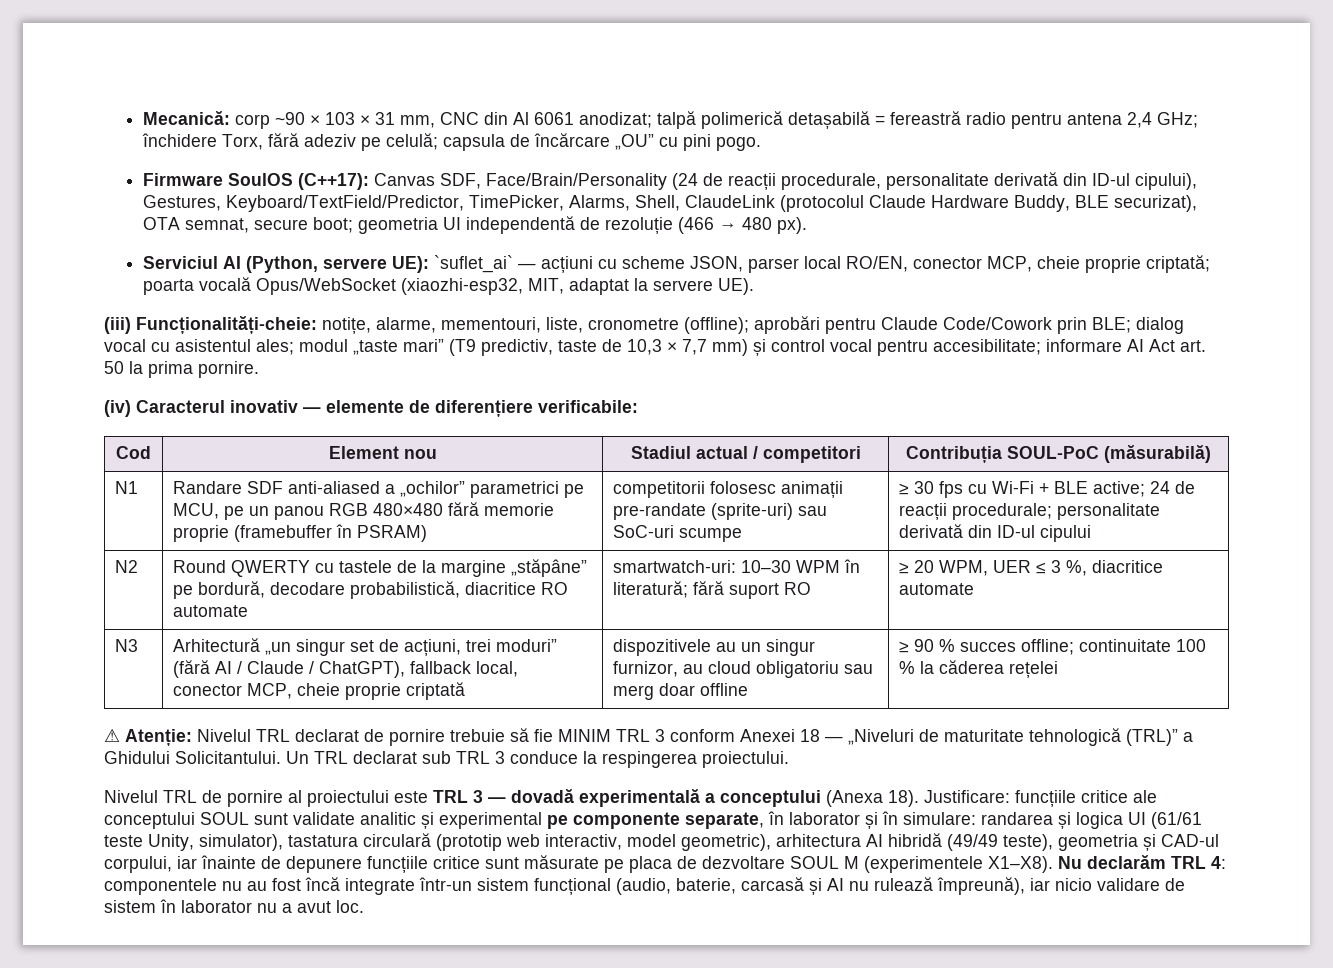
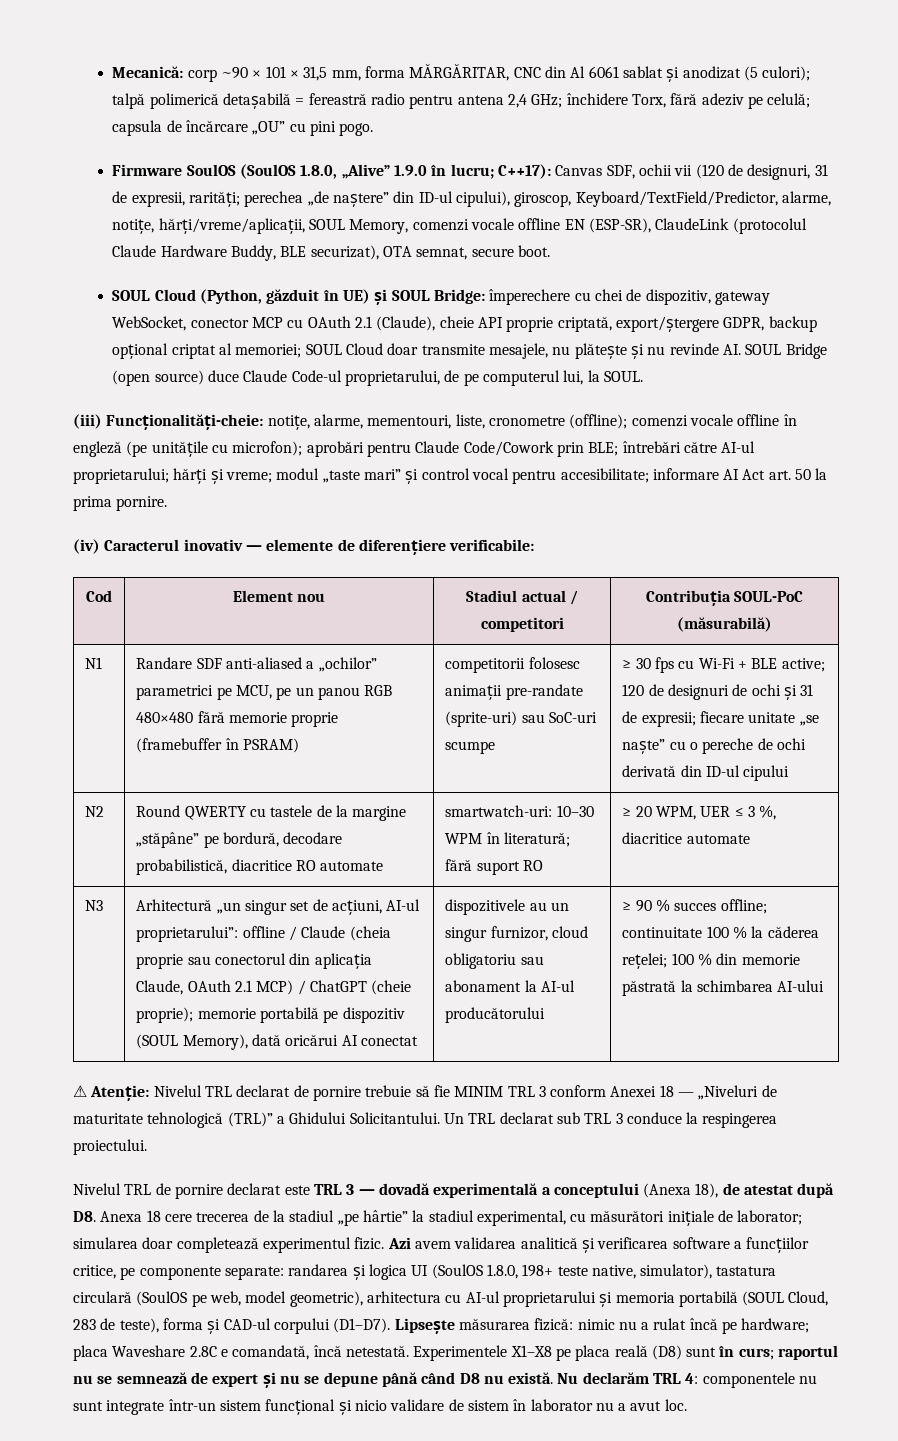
[325,112,653,128] 103 × 31 mm, CNC din Al 6061 anodizat; -> [265,63,811,82] 101 × 31,5 mm, forma MĂRGĂRITAR, CNC din Al 6061 sablat și anodizat (5 culori);
[298,172,1198,190] [143,195,681,212] (C++17): Canvas SDF, Face/Brain/Personality (24 de reacții procedurale, personalitate derivată din ID-ul cipului), Gestures, Keyboard/TextField/Predictor, TimePicker, Alarms, Shell, -> [240,164,828,180] [112,191,831,207] [112,218,652,234] (SoulOS 1.8.0, „Alive” 1.9.0 în lucru; C++17): Canvas SDF, ochii vii (120 de designuri, 31 de expresii, rarități; perechea „de naștere” din ID-ul cipului), giroscop, Keyboard/TextField/Predictor, alarme, notițe, hărți/vreme/aplicații, SOUL Memory, comenzi vocale offline EN (ESP-SR),
[313,216,808,234] [143,255,1211,273] [143,277,755,295] boot; geometria UI independentă de rezoluție (466 → 480 px). // Serviciul AI (Python, servere UE): `suflet_ai` — acțiuni cu scheme JSON, parser local RO/EN, conector MCP, cheie proprie criptată; poarta vocală Opus/WebSocket (xiaozhi-esp32, MIT, adaptat la servere UE). -> [518,245,551,257] [112,289,770,305] [112,316,817,332] [112,343,827,359] [112,370,643,386] boot. // SOUL Cloud (Python, găzduit în UE) și SOUL Bridge: împerechere cu chei de dispozitiv, gateway WebSocket, conector MCP cu OAuth 2.1 (Claude), cheie API proprie criptată, export/ștergere GDPR, backup opțional criptat al memoriei; SOUL Cloud doar transmite mesajele, nu plătește și nu revinde AI. SOUL Bridge (open source) duce Claude Code-ul proprietarului, de pe computerul lui, la SOUL.
(749, 325) none -> [631,414,797,427] [73,441,303,457] comenzi vocale offline în engleză (pe unitățile cu microfon);
[1136,317,1184,334] [104,339,748,356] dialog vocal cu asistentul ales; modul „taste mari” (T9 predictiv, taste de 10,3 × 7,7 mm) -> [622,441,756,453] [73,468,401,484] întrebări către AI-ul proprietarului; hărți și vreme; modul „taste mari”
[1150,481,1196,494] [899,503,1161,520] 24 de reacții procedurale; personalitate -> [622,684,814,700] [622,711,819,727] [622,738,807,754] 120 de designuri de ochi și 31 de expresii; fiecare unitate „se naște” cu o pereche de ochi
[466,639,558,652] [173,660,519,678] [173,682,466,700] trei moduri” (fără AI / Claude / ChatGPT), fallback local, conector MCP, cheie proprie criptată -> [386,899,421,911] [136,926,391,942] [136,953,372,969] [136,980,412,995] [136,1007,405,1023] [136,1034,419,1050] AI-ul proprietarului”: offline / Claude (cheia proprie sau conectorul din aplicația Claude, OAuth 2.1 MCP) / ChatGPT (cheie proprie); memorie portabilă pe dispozitiv (SOUL Memory), dată oricărui AI conectat
[683,664,704,674] au -> (548, 933) none
[613,683,749,700] merg doar offline -> [445,980,576,992] [445,1007,546,1023] abonament la AI-ul producătorului
[1009,661,1059,678] rețelei -> [622,953,800,969] [622,980,825,996] rețelei; 100 % din memorie păstrată la schimbarea AI-ului
[288,790,389,807] al proiectului -> [227,1183,282,1195] declarat
[888,790,1157,807] [104,811,1202,829] [104,833,1219,851] [104,855,1053,873] 18). Justificare: funcțiile critice ale conceptului SOUL sunt validate analitic și experimental pe componente separate, în laborator și în simulare: randarea și logica UI (61/61 teste Unity, simulator), tastatura circulară (prototip web interactiv, model geometric), arhitectura AI hibridă (49/49 teste), geometria și CAD-ul corpului, iar înainte de depunere funcțiile critice sunt măsurate pe placa de dezvoltare SOUL M (experimentele X1–X8). -> [695,1183,835,1198] [73,1210,803,1226] [73,1237,810,1253] [73,1264,777,1280] [73,1291,829,1307] [73,1318,810,1334] [73,1345,839,1361] [73,1372,554,1388] 18), de atestat după D8. Anexa 18 cere trecerea de la stadiul „pe hârtie” la stadiul experimental, cu măsurători inițiale de laborator; simularea doar completează experimentul fizic. Azi avem validarea analitică și verificarea software a funcțiilor critice, pe componente separate: randarea și logica UI (SoulOS 1.8.0, 198+ teste native, simulator), tastatura circulară (SoulOS pe web, model geometric), arhitectura cu AI-ul proprietarului și memoria portabilă (SOUL Cloud, 283 de teste), forma și CAD-ul corpului (D1–D7). Lipsește măsurarea fizică: nimic nu a rulat încă pe hardware; placa Waveshare 2.8C e comandată, încă netestată. Experimentele X1–X8 pe placa reală (D8) sunt în curs; raportul nu se semnează de expert și nu se depune până când D8 nu există.
[247,877,340,891] au fost încă -> [73,1401,103,1411] sunt
[616,877,1050,895] (audio, baterie, carcasă și AI nu rulează împreună), iar -> [338,1400,352,1415] și

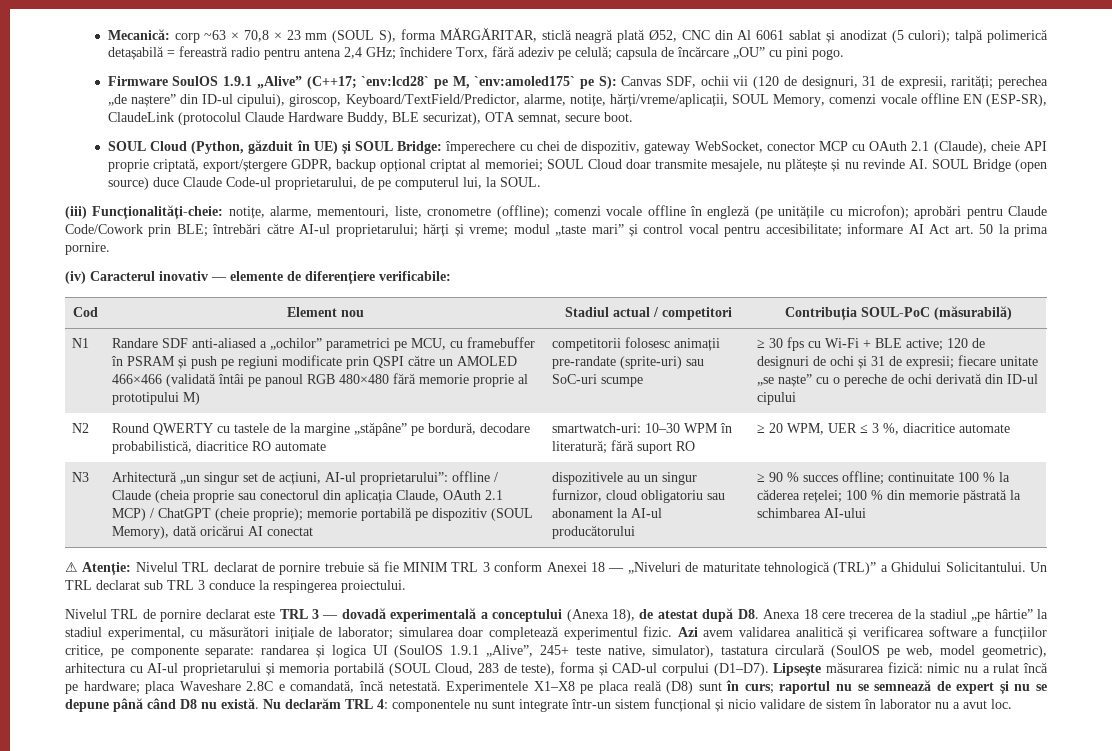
[221,63,510,81] ~90 × 101 × 31,5 mm, forma MĂRGĂRITAR, -> [204,27,678,43] ~63 × 70,8 × 23 mm (SOUL S), forma MĂRGĂRITAR, sticlă neagră plată Ø52,
[240,164,552,179] (SoulOS 1.8.0, „Alive” 1.9.0 în lucru; C++17): -> [223,76,617,89] 1.9.1 „Alive” (C++17; `env:lcd28` pe M, `env:amoled175` pe S):
[276,687,361,700] pe un panou -> [450,337,536,348] [111,355,518,369] [112,373,304,387] cu framebuffer în PSRAM și push pe regiuni modificate prin QSPI către un AMOLED 466×466 (validată întâi pe panoul
[136,738,300,753] (framebuffer în PSRAM) -> [518,374,529,384] [112,392,201,405] al prototipului M)
[486,1264,554,1279] 1.8.0, 198+ -> [450,645,569,657] 1.9.1 „Alive”, 245+

